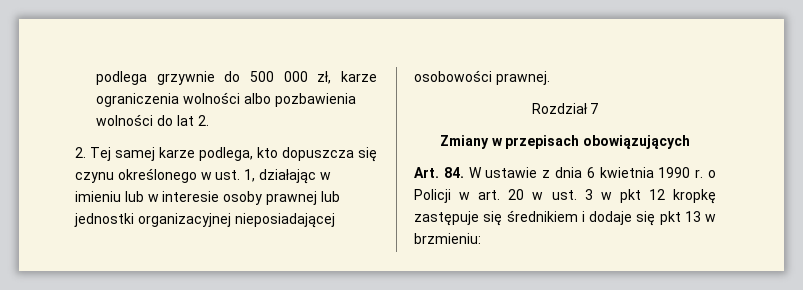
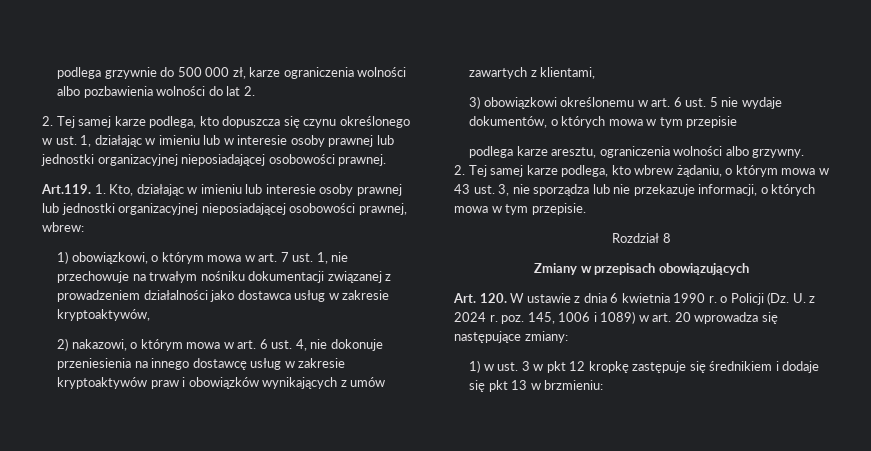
(550, 78) none -> [41,184,402,196] [42,203,407,215] [42,222,84,232] [57,251,349,264] [57,271,392,283] [57,290,390,302] [57,309,151,321] [57,338,383,351] [57,358,346,370] [57,377,386,389] [469,67,596,79] [469,96,782,109] [469,116,738,128] [469,146,805,158] [454,165,829,177] [454,184,816,196] [454,203,586,215] // Art.119. 1. Kto, działając w imieniu lub interesie osoby prawnej lub jednostki organizacyjnej nieposiadającej osobowości prawnej, wbrew: // 1) obowiązkowi, o którym mowa w art. 7 ust. 1, nie przechowuje na trwałym nośniku dokumentacji związanej z prowadzeniem działalności jako dostawca usług w zakresie kryptoaktywów, // 2) nakazowi, o którym mowa w art. 6 ust. 4, nie dokonuje przeniesienia na innego dostawcę usług w zakresie kryptoaktywów praw i obowiązków wynikających z umów zawartych z klientami, // 3) obowiązkowi określonemu w art. 6 ust. 5 nie wydaje dokumentów, o których mowa w tym przepisie // podlega karze aresztu, ograniczenia wolności albo grzywny. // 2. Tej samej karze podlega, kto wbrew żądaniu, o którym mowa w 43 ust. 3, nie sporządza lub nie przekazuje informacji, o których mowa w tym przepisie.
[590,103,599,114] 7 -> [662,233,671,243] 8
[443,167,464,178] 84. -> [479,293,507,303] 120.
[459,189,525,200] w art. 20 -> [767,292,816,305] [454,311,778,324] [454,331,568,343] [469,360,481,373] (Dz. U. z 2024 r. poz. 145, 1006 i 1089) w art. 20 wprowadza się następujące zmiany: // 1)

